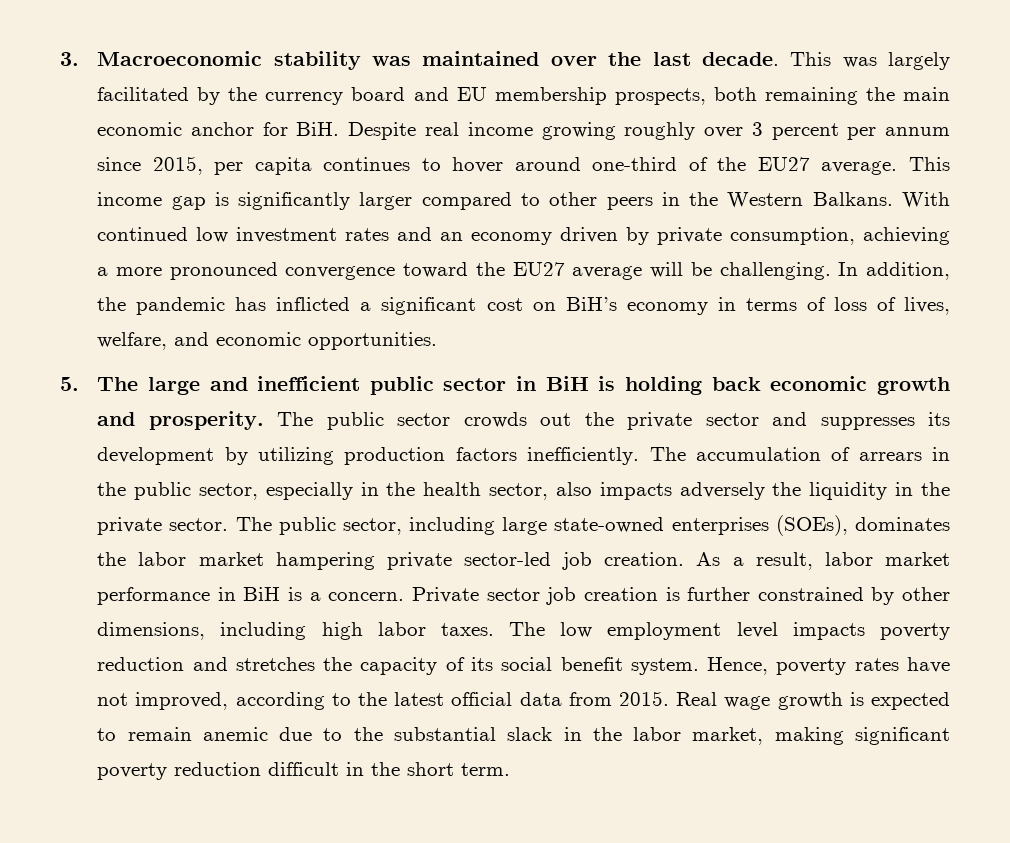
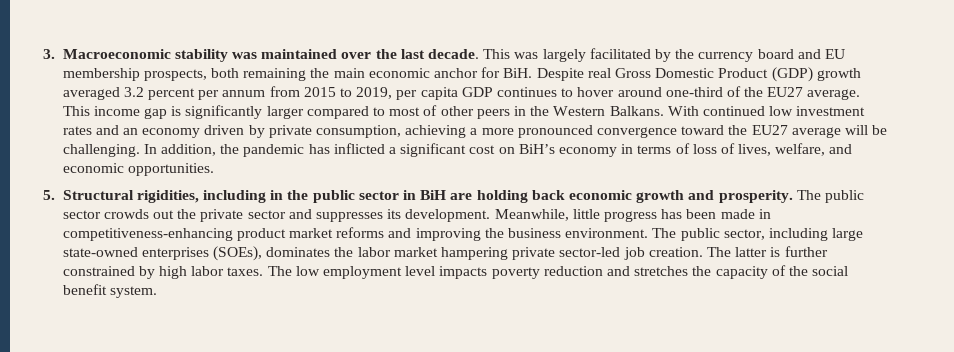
[467,122,951,140] [97,156,203,175] income growing roughly over 3 percent per annum since 2015, -> [614,67,861,82] [62,86,393,100] Gross Domestic Product (GDP) growth averaged 3.2 percent per annum from 2015 to 2019,
(312, 166) none -> [461,87,493,97] GDP
(540, 199) none -> [389,105,438,116] most of
[97,376,361,395] The large and inefficient -> [62,190,309,203] Structural rigidities, including in the
[598,376,616,391] is -> [450,193,473,200] are
[97,447,950,465] [97,482,950,500] [97,517,229,535] development by utilizing production factors inefficiently. The accumulation of arrears in the public sector, especially in the health sector, also impacts adversely the liquidity in the private sector. -> [405,209,771,222] [62,227,649,241] development. Meanwhile, little progress has been made in competitiveness-enhancing product market reforms and improving the business environment.
[696,552,950,570] [97,587,658,605] As a result, labor market performance in BiH is a concern. Private sector job creation -> [706,247,768,257] The latter
[902,587,951,601] [97,622,307,640] other dimensions, including -> (155, 272) none
[470,657,493,671] its -> [788,266,808,276] the
[707,657,951,675] [97,691,951,710] [97,727,951,745] [97,762,511,780] Hence, poverty rates have not improved, according to the latest official data from 2015. Real wage growth is expected to remain anemic due to the substantial slack in the labor market, making significant poverty reduction difficult in the short term. -> (157, 292) none

